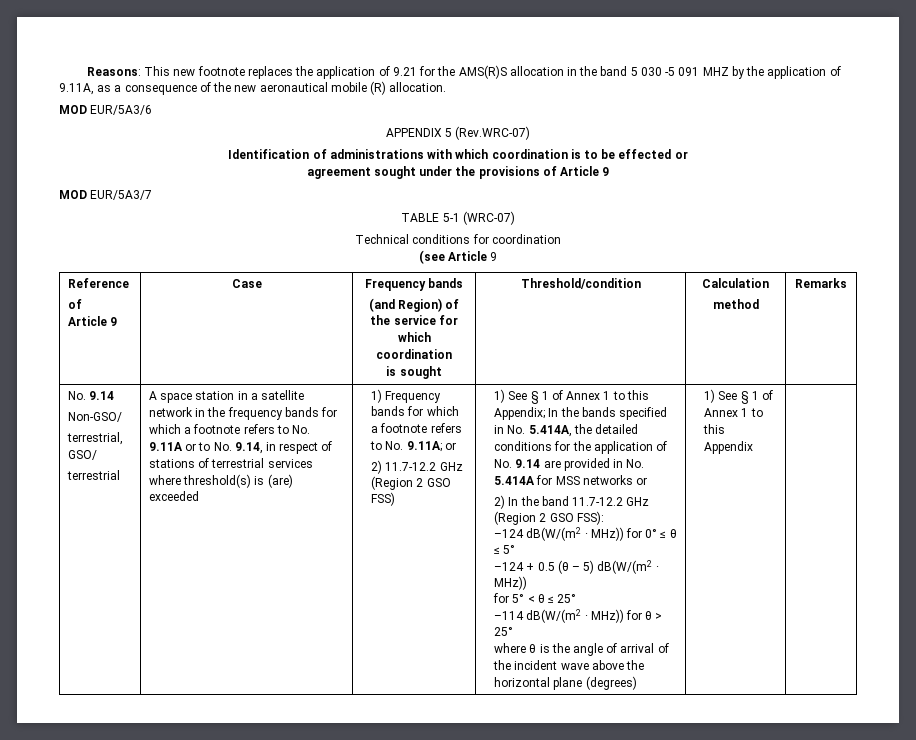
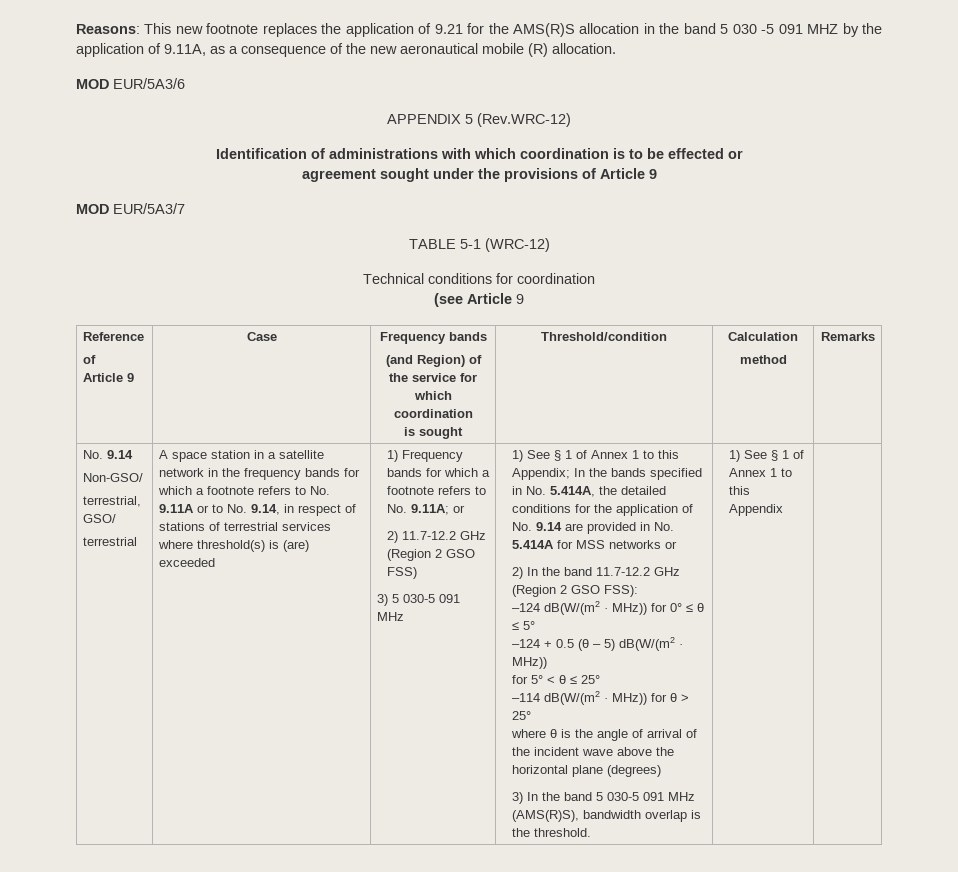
[455,126,531,140] (Rev.WRC-07) -> [477,113,571,127] (Rev.WRC-12)
[462,211,515,225] (WRC-07) -> [484,238,550,252] (WRC-12)
(396, 499) none -> [376,594,460,606] [376,612,404,621] // 3) 5 030-5 091 MHz
(637, 683) none -> [512,792,696,804] [512,810,702,822] [512,828,592,837] // 3) In the band 5 030-5 091 MHz (AMS(R)S), bandwidth overlap is the threshold.

